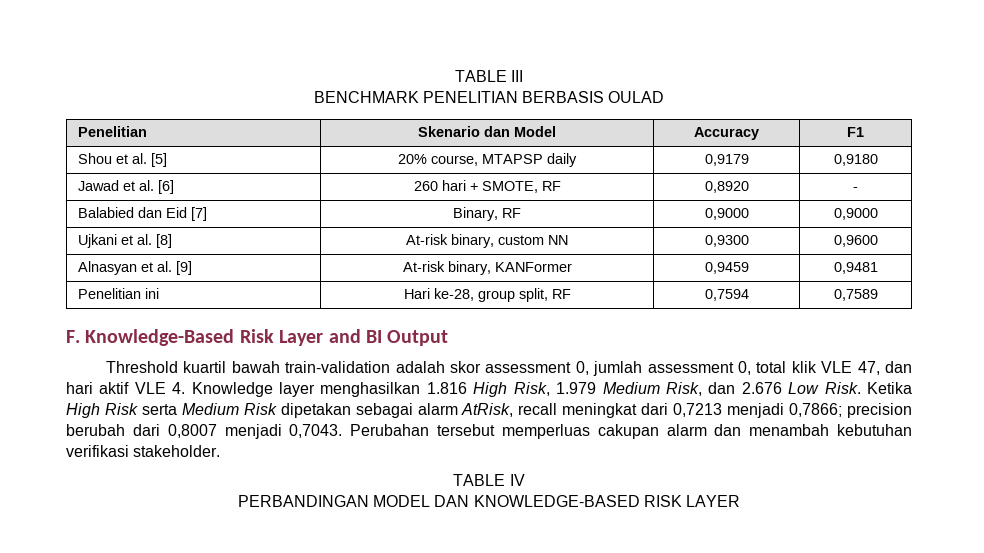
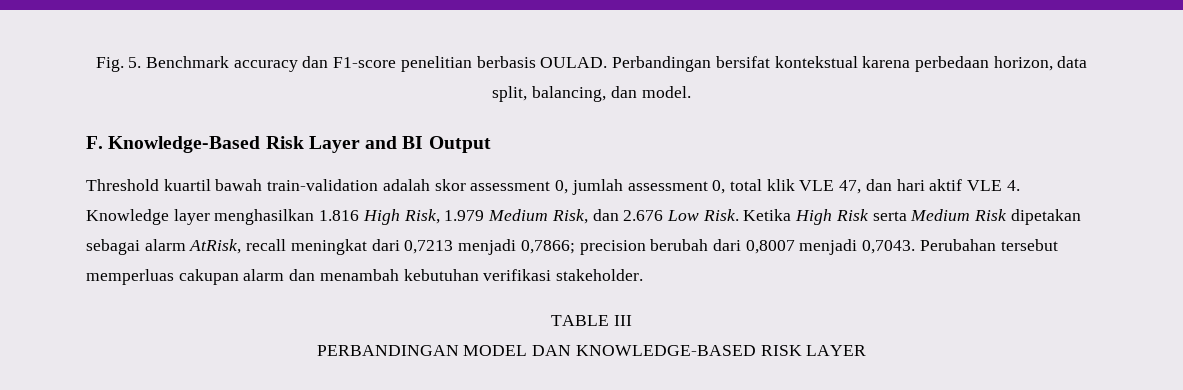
[454,70,524,82] [313,91,665,103] [78,126,148,137] [418,126,556,137] [694,127,759,140] [847,127,864,137] [78,153,168,167] [398,153,577,167] [704,154,749,166] [833,154,878,166] [78,180,175,194] [413,180,561,193] [704,181,749,193] [853,187,858,191] [78,207,208,221] [453,207,521,221] [704,208,749,220] [833,208,878,220] [78,234,173,248] [406,234,568,248] [704,235,749,247] [833,235,878,247] [78,261,193,275] [402,261,572,275] [704,262,749,274] [833,262,878,274] [78,288,160,299] [403,288,571,302] [704,289,749,301] [833,289,878,301] TABLE III // BENCHMARK PENELITIAN BERBASIS OULAD // Penelitian | Skenario dan Model | Accuracy | F1 // Shou et al. [5] | 20% course, MTAPSP daily | 0,9179 | 0,9180 // Jawad et al. [6] | 260 hari + SMOTE, RF | 0,8920 | - // Balabied dan Eid [7] | Binary, RF | 0,9000 | 0,9000 // Ujkani et al. [8] | At-risk binary, custom NN | 0,9300 | 0,9600 // Alnasyan et al. [9] | At-risk binary, KANFormer | 0,9459 | 0,9481 // Penelitian ini | Hari ke-28, group split, RF | 0,7594 | 0,7589 -> [95,56,1088,72] [492,86,691,102] Fig. 5. Benchmark accuracy dan F1-score penelitian berbasis OULAD. Perbandingan bersifat kontekstual karena perbedaan horizon, data split, balancing, dan model.
[509,474,525,486] IV -> [613,315,632,326] III

